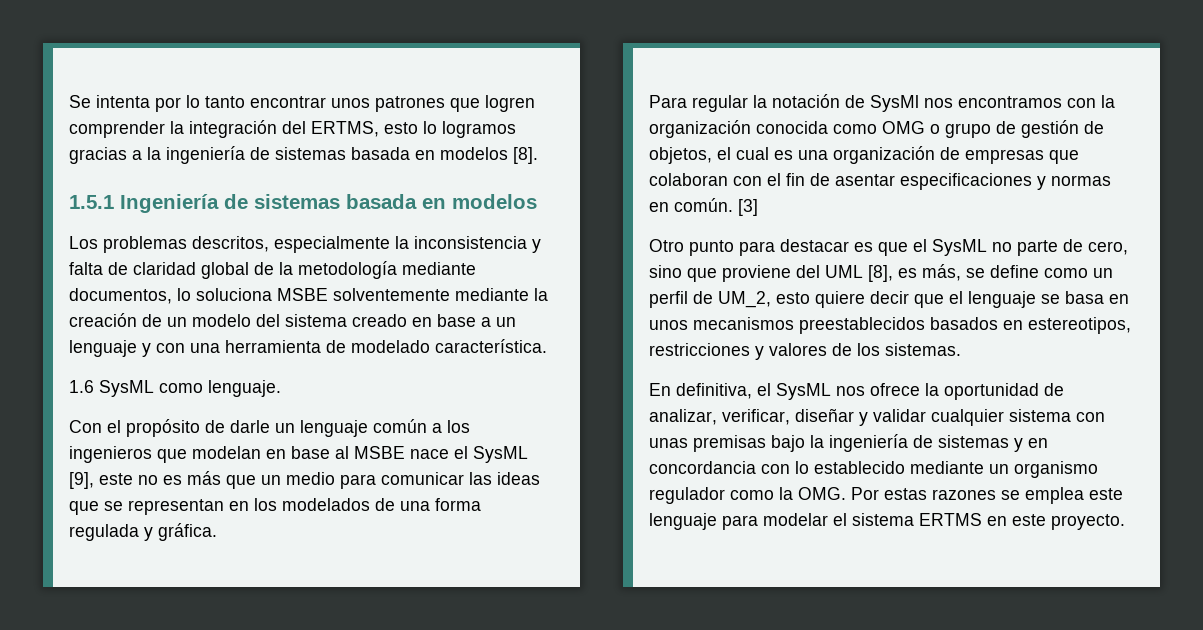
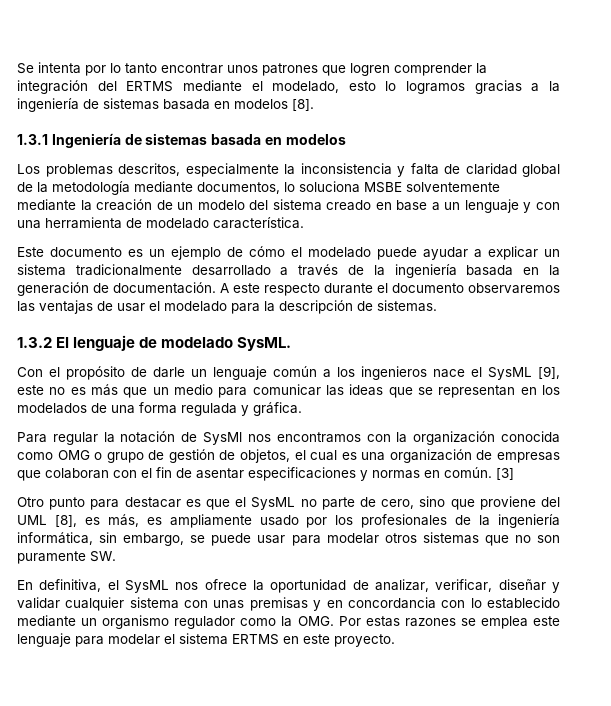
[311,121,379,137] ERTMS, -> [126,80,340,93] ERTMS mediante el modelado,
[69,195,114,209] 1.5.1 -> [17,134,48,145] 1.3.1
[69,380,281,397] 1.6 SysML como lenguaje. -> [17,246,560,260] [17,264,560,278] [17,282,560,296] [17,300,437,314] [17,335,292,351] Este documento es un ejemplo de cómo el modelado puede ayudar a explicar un sistema tradicionalmente desarrollado a través de la ingeniería basada en la generación de documentación. A este respecto durante el documento observaremos las ventajas de usar el modelado para la descripción de sistemas. // 1.3.2 El lenguaje de modelado SysML.
[157,446,405,463] que modelan en base al MSBE -> (427, 373) none
[966,265,1113,278] [649,291,1129,308] [649,317,1131,334] [649,343,961,360] se define como un perfil de UM_2, esto quiere decir que el lenguaje se basa en unos mecanismos preestablecidos basados en estereotipos, restricciones y valores de los sistemas. -> [146,514,561,528] [17,532,560,546] [17,551,116,564] es ampliamente usado por los profesionales de la ingeniería informática, sin embargo, se puede usar para modelar otros sistemas que no son puramente SW.
[771,434,1009,452] bajo la ingeniería de sistemas -> (308, 604) none

